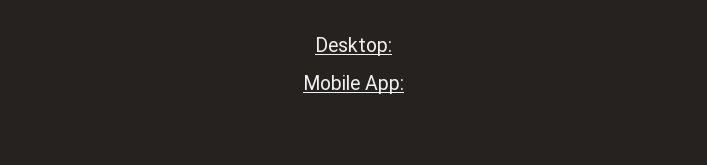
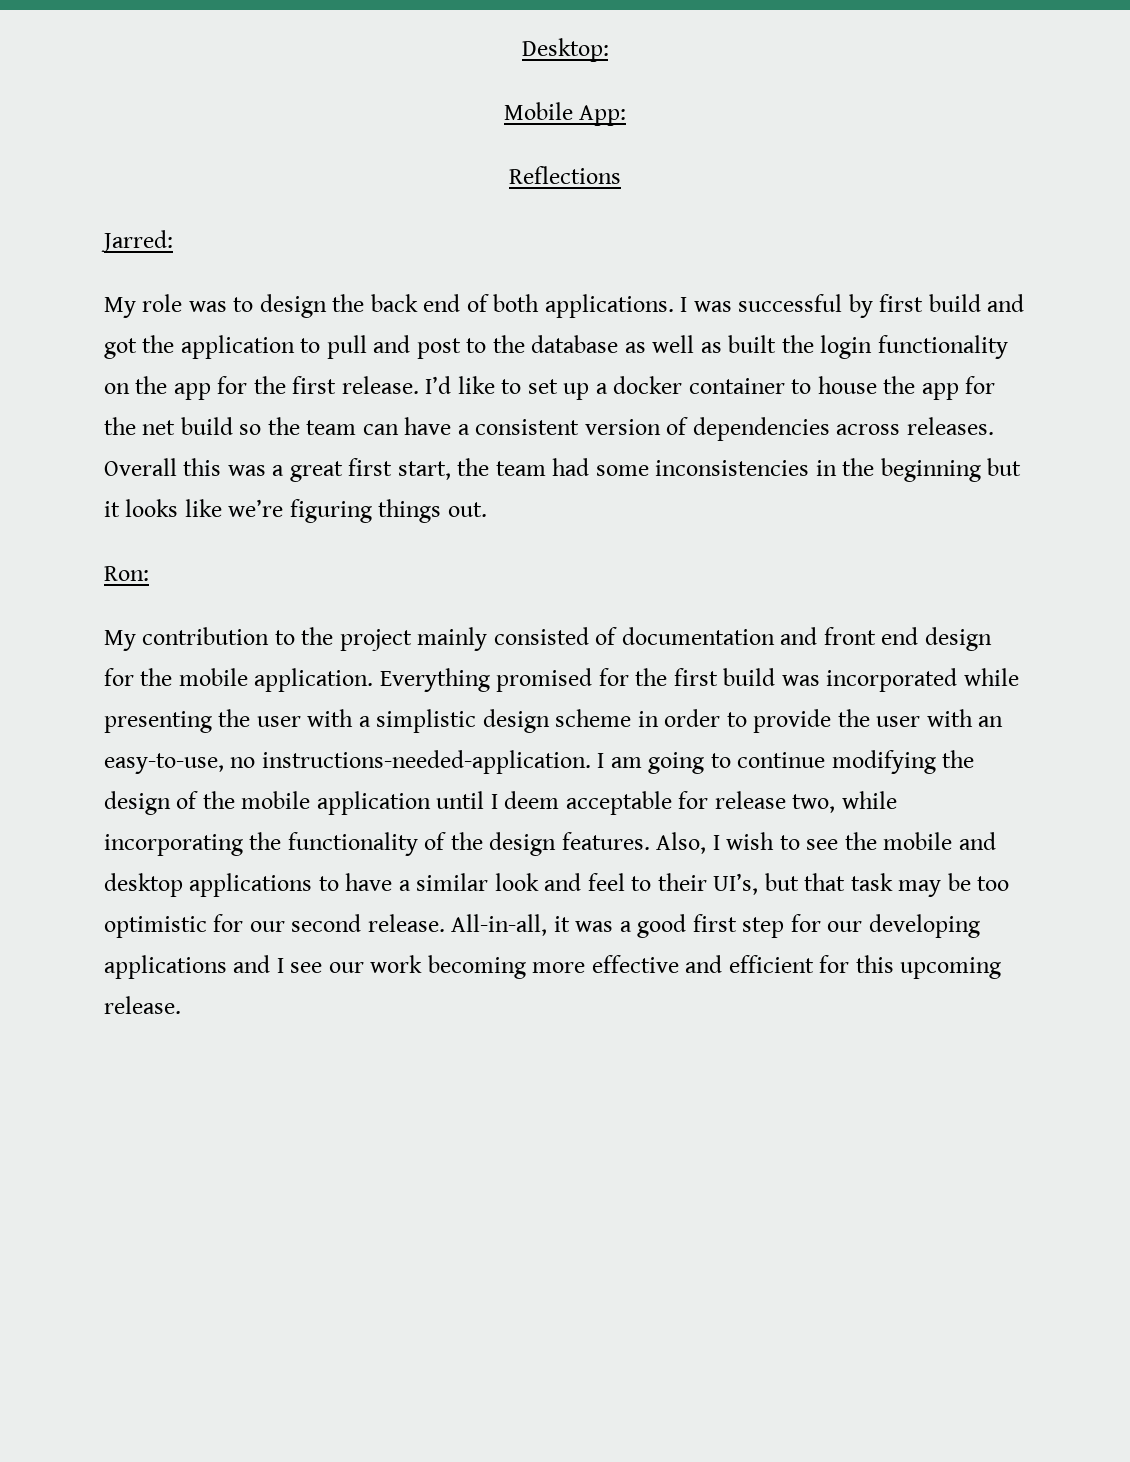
(405, 84) none -> [509,166,621,184] [101,230,173,252] [104,294,1025,318] [104,335,1008,359] [104,376,996,400] [104,417,994,441] [104,458,1022,482] [104,499,487,523] [104,566,149,581] [104,627,992,651] [104,668,1019,692] [104,709,1004,733] [104,750,975,774] [104,791,897,815] [104,832,996,856] [104,873,1010,897] [104,914,980,938] [104,955,1002,979] [104,996,181,1014] // Reflections // Jarred: // My role was to design the back end of both applications. I was successful by first build and got the application to pull and post to the database as well as built the login functionality on the app for the first release. I’d like to set up a docker container to house the app for the net build so the team can have a consistent version of dependencies across releases. Overall this was a great first start, the team had some inconsistencies in the beginning but it looks like we’re figuring things out. // Ron: // My contribution to the project mainly consisted of documentation and front end design for the mobile application. Everything promised for the first build was incorporated while presenting the user with a simplistic design scheme in order to provide the user with an easy-to-use, no instructions-needed-application. I am going to continue modifying the design of the mobile application until I deem acceptable for release two, while incorporating the functionality of the design features. Also, I wish to see the mobile and desktop applications to have a similar look and feel to their UI’s, but that task may be too optimistic for our second release. All-in-all, it was a good first step for our developing applications and I see our work becoming more effective and efficient for this upcoming release.

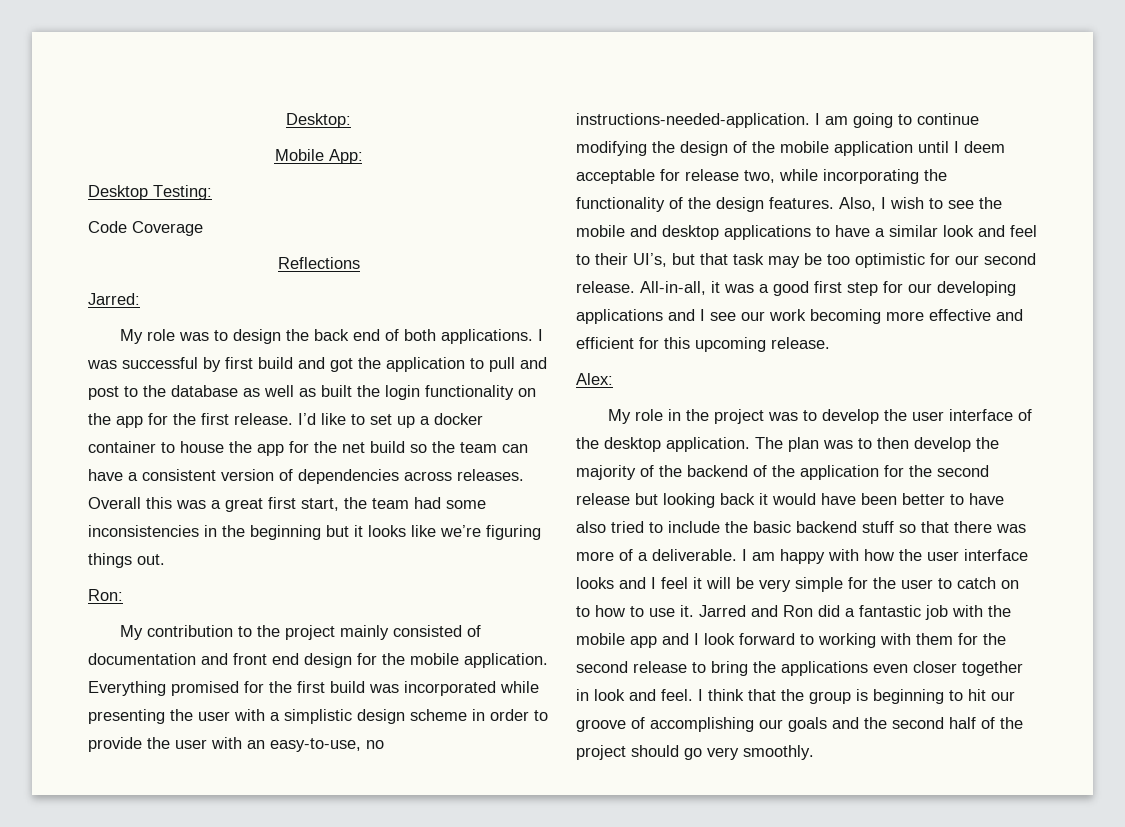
(627, 115) none -> [88,185,212,200] [88,221,203,236] // Desktop Testing: // Code Coverage
(181, 1005) none -> [576,373,613,385] [607,409,1032,424] [576,437,999,452] [576,465,989,480] [576,493,1004,508] [576,521,1026,533] [576,549,1028,564] [576,577,1019,592] [576,605,1011,620] [576,633,1006,648] [576,661,1023,676] [576,689,1015,704] [576,717,1023,732] [576,745,814,760] // Alex: // My role in the project was to develop the user interface of the desktop application. The plan was to then develop the majority of the backend of the application for the second release but looking back it would have been better to have also tried to include the basic backend stuff so that there was more of a deliverable. I am happy with how the user interface looks and I feel it will be very simple for the user to catch on to how to use it. Jarred and Ron did a fantastic job with the mobile app and I look forward to working with them for the second release to bring the applications even closer together in look and feel. I think that the group is beginning to hit our groove of accomplishing our goals and the second half of the project should go very smoothly.

